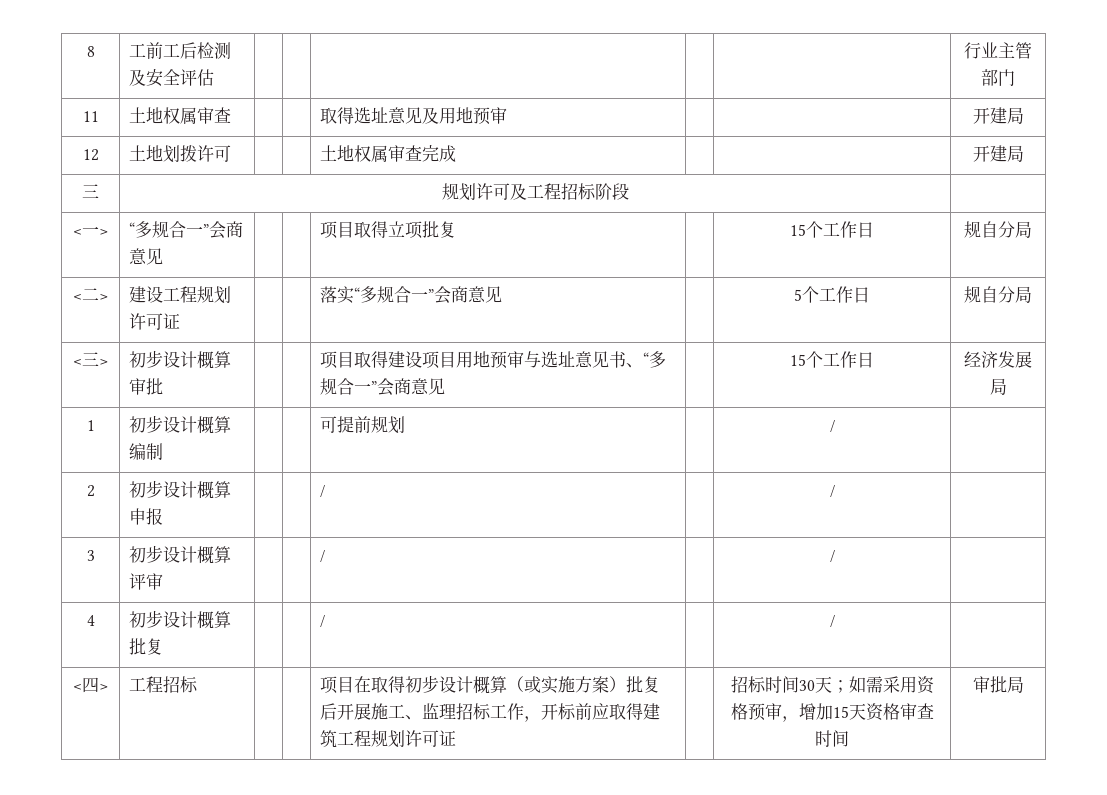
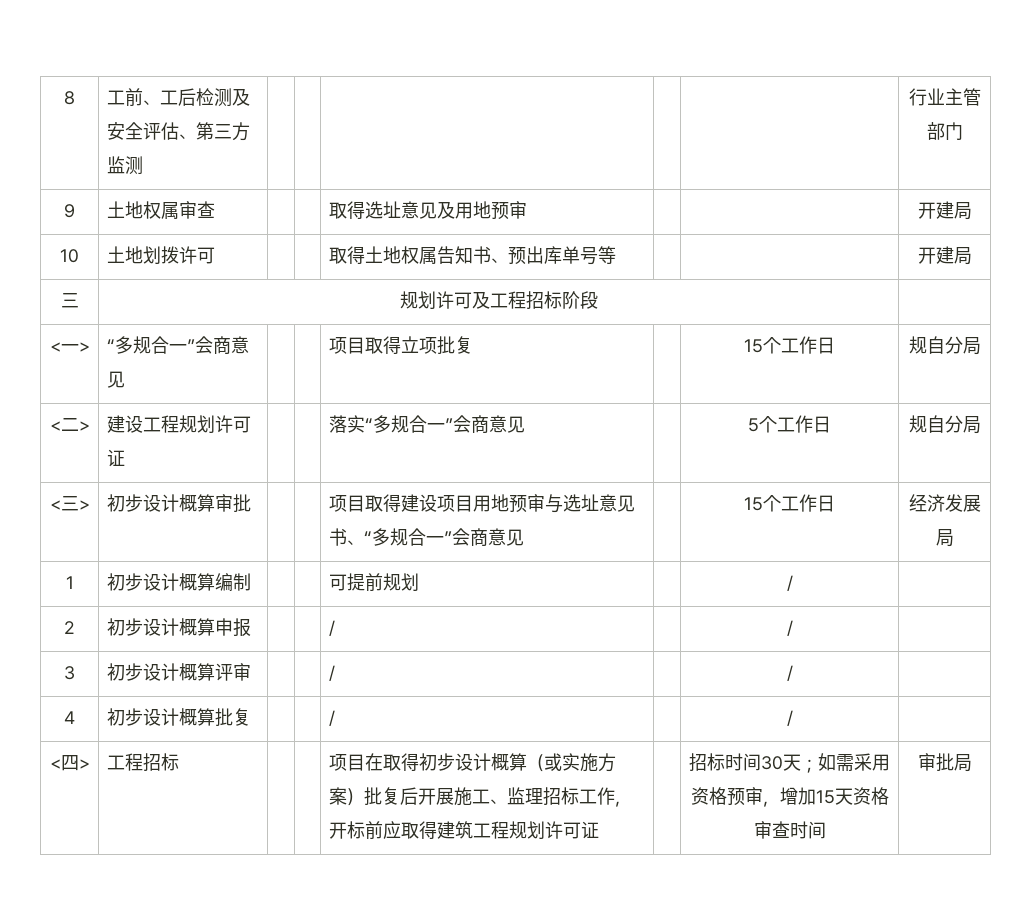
(163, 50) none -> [142,100,160,105] 、
(214, 77) none -> [178,122,250,141] [106,156,143,175] 、第三方监测
[82,111,99,122] 11 -> [64,204,75,218] 9
[82,149,99,161] 12 -> [60,249,79,263] 10
[319,145,456,162] 土地权属审查完成 -> [328,246,616,265] 取得土地权属告知书、预出库单号等

